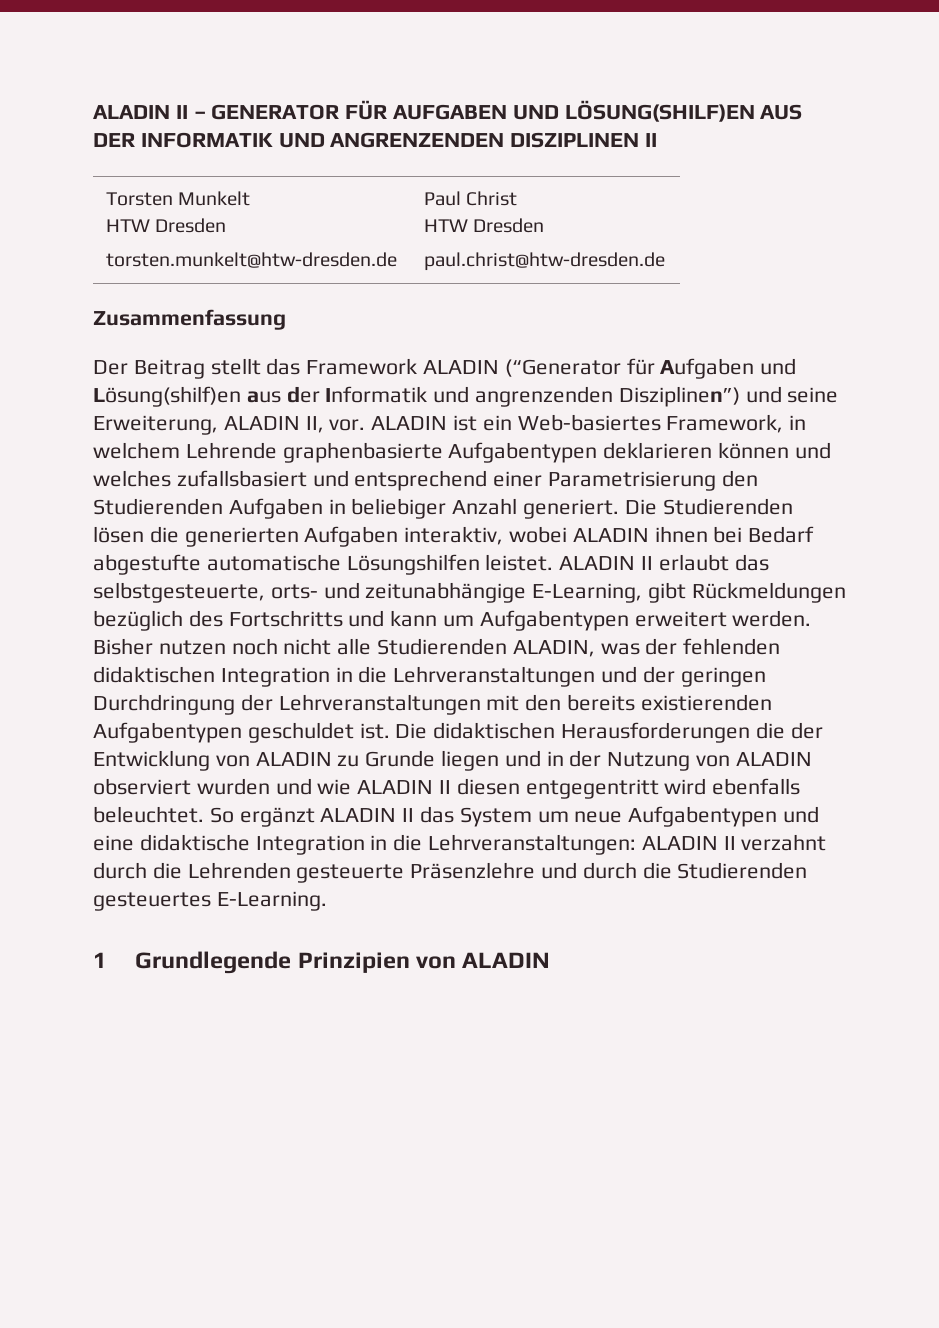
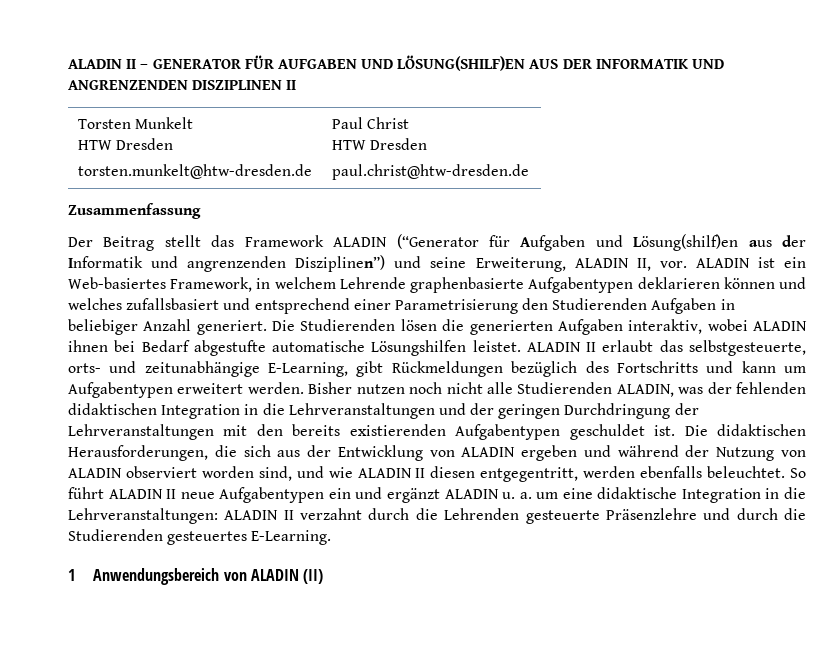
[561,722,823,743] [93,750,564,771] Herausforderungen die der Entwicklung von ALADIN zu Grunde liegen und in -> [68,445,679,461] Herausforderungen, die sich aus der Entwicklung von ALADIN ergeben und während
[196,778,270,795] wurden -> [201,466,292,481] worden sind,
[525,778,707,799] entgegentritt wird -> [480,466,636,482] entgegentritt, werden
[239,806,820,827] ergänzt ALADIN II das System um neue Aufgabentypen und -> [68,487,559,503] führt ALADIN II neue Aufgabentypen ein und ergänzt ALADIN u. a. um
[135,951,551,974] Grundlegende Prinzipien von ALADIN -> [93,568,324,585] Anwendungsbereich von ALADIN (II)

